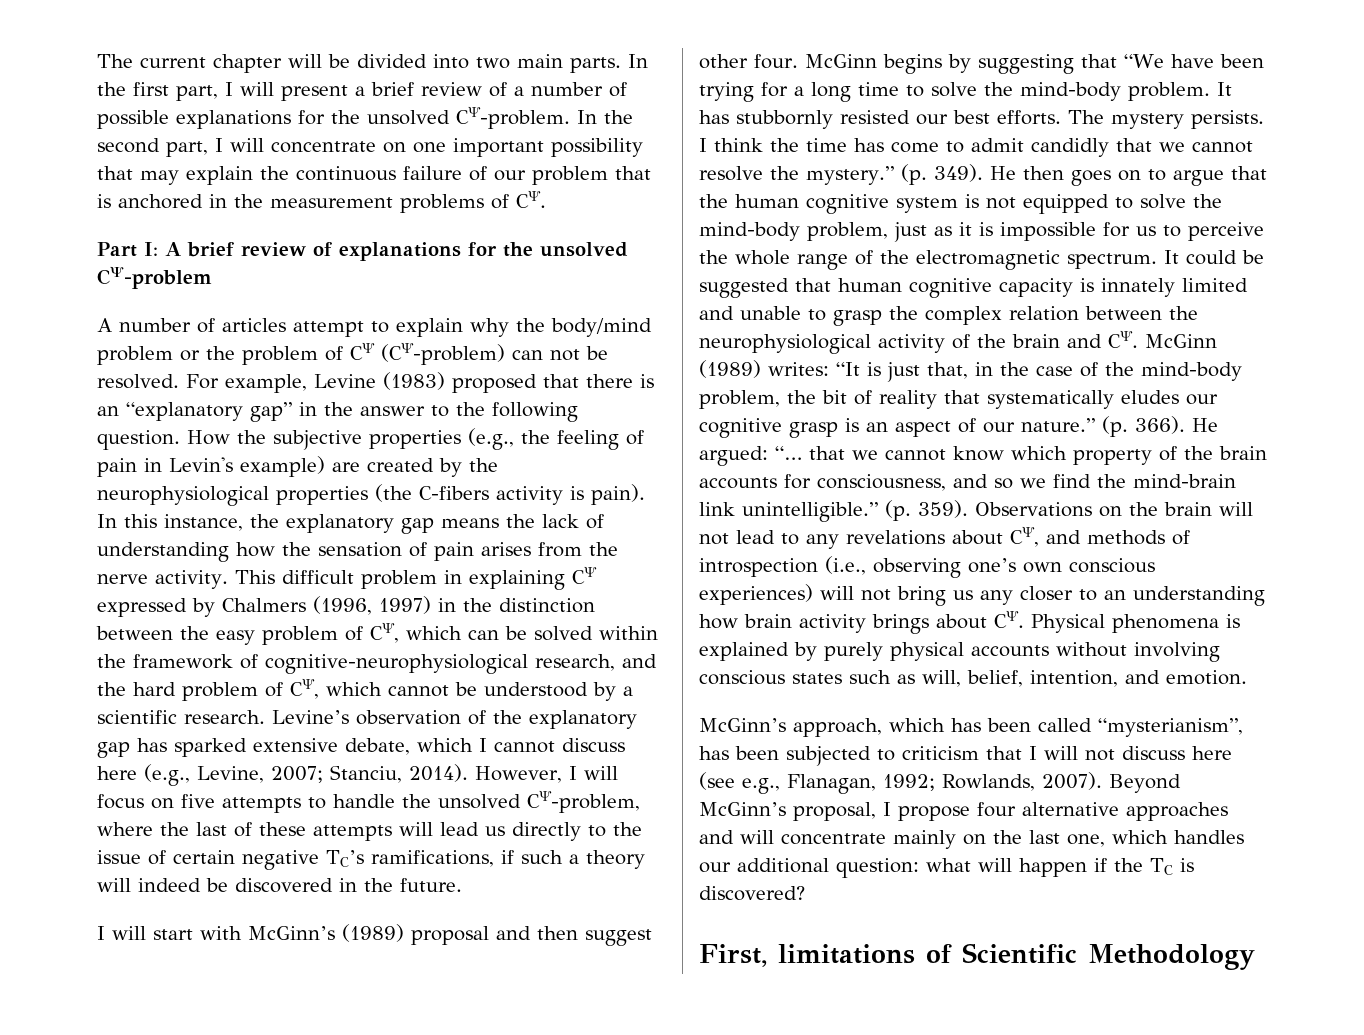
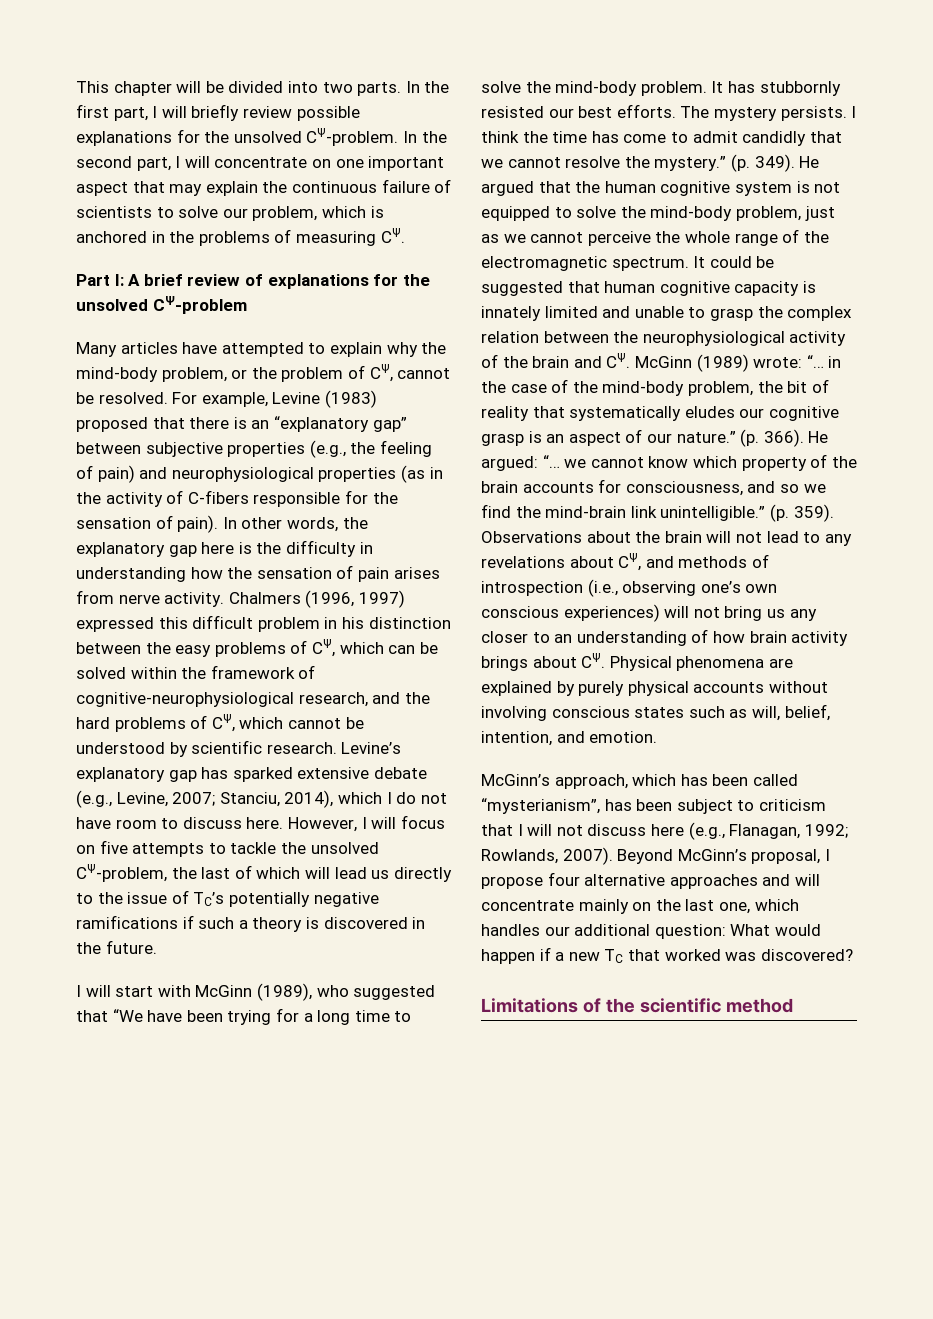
[97,54,206,68] The current -> [76,81,109,93] This
[517,54,563,68] main -> (353, 87) none
[281,82,627,101] present a brief review of a number of -> [191,104,292,121] briefly review
[551,138,643,157] possibility -> [76,182,128,196] aspect
[494,166,651,185] our problem that -> [76,206,366,221] scientists to solve our problem, which
[270,194,509,213] measurement problems of -> [198,229,376,246] problems of measuring
[97,318,364,337] A number of articles attempt -> [76,342,304,357] Many articles have attempted
[551,318,652,337] [97,346,173,365] body/mind problem -> [76,367,227,382] mind-body problem,
[350,342,580,365] CΨ (CΨ-problem) can not -> [369,364,451,382] CΨ, cannot
[299,402,578,422] [97,430,266,450] in the answer to the following question. How the -> [76,442,141,454] between
[97,456,498,477] [97,484,645,506] [97,514,604,534] pain in Levin's example) are created by the neurophysiological properties (the C-fibers activity is pain). In this instance, the explanatory gap means the lack of -> [97,465,443,483] [76,490,398,507] [76,515,368,533] [76,540,373,557] pain) and neurophysiological properties (as in the activity of C-fibers responsible for the sensation of pain). In other words, the explanatory gap here is the difficulty in
[589,542,618,556] the -> (114, 597) none
[234,566,597,590] [97,596,492,617] This difficult problem in explaining CΨ expressed by Chalmers (1996, 1997) in the -> [228,590,405,608] [76,615,364,632] Chalmers (1996, 1997) expressed this difficult problem in his
[262,626,338,645] problem -> [214,642,286,657] problems
[182,682,258,701] problem -> [114,717,186,732] problems
[623,686,633,696] a -> (188, 749) none
[356,710,522,725] observation of the -> (402, 748) none
[345,738,625,755] [97,764,468,786] debate, which I cannot discuss here (e.g., Levine, 2007; Stanciu, 2014). -> [373,767,427,779] [76,790,447,808] [76,817,284,829] debate (e.g., Levine, 2007; Stanciu, 2014), which I do not have room to discuss here.
[333,794,395,808] handle -> [230,842,277,854] tackle
[97,822,153,836] where -> (167, 873) none
[259,822,392,841] these attempts -> [256,867,301,879] which
[173,850,494,870] certain negative TC’s ramifications, -> [193,892,379,907] [76,915,178,929] TC’s potentially negative ramifications
[97,878,228,892] will indeed be -> [305,917,319,929] is
[248,924,652,946] [699,54,1074,74] McGinn’s (1989) proposal and then suggest other four. McGinn begins by suggesting -> [195,983,436,1001] McGinn (1989), who suggested
[1022,166,1224,186] then goes on to argue -> [481,181,534,196] argued
[959,222,1181,241] it is impossible for us to -> [503,232,584,243] we cannot
[768,362,968,382] writes: “It is just that, -> [753,355,824,368] wrote: “…
[809,446,845,460] that -> (560, 461) none
[1099,506,1122,517] on -> [586,531,631,543] about
(1265, 596) none -> [691,629,709,643] of
[1226,614,1240,628] is -> [768,658,793,668] are
[786,746,871,766] subjected -> [676,799,733,814] subject
[699,772,780,794] (see e.g., -> [688,822,725,840] (e.g.,
[926,858,1194,877] [699,886,805,901] [699,943,1255,970] what will happen if the TC is discovered? // First, limitations of Scientific Methodology -> [730,924,821,936] [481,947,853,964] [481,998,793,1013] What would happen if a new TC that worked was discovered? // Limitations of the scientific method

